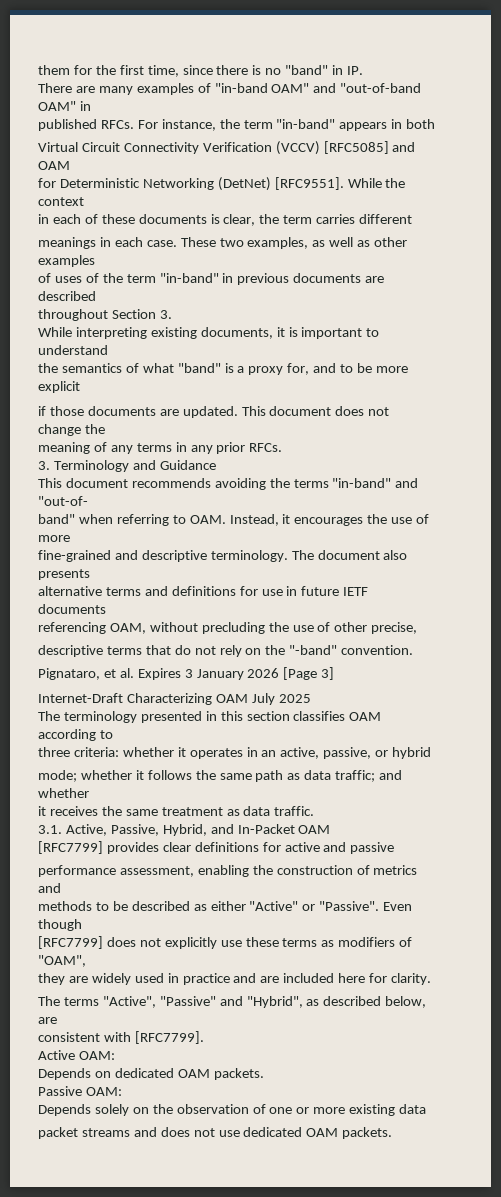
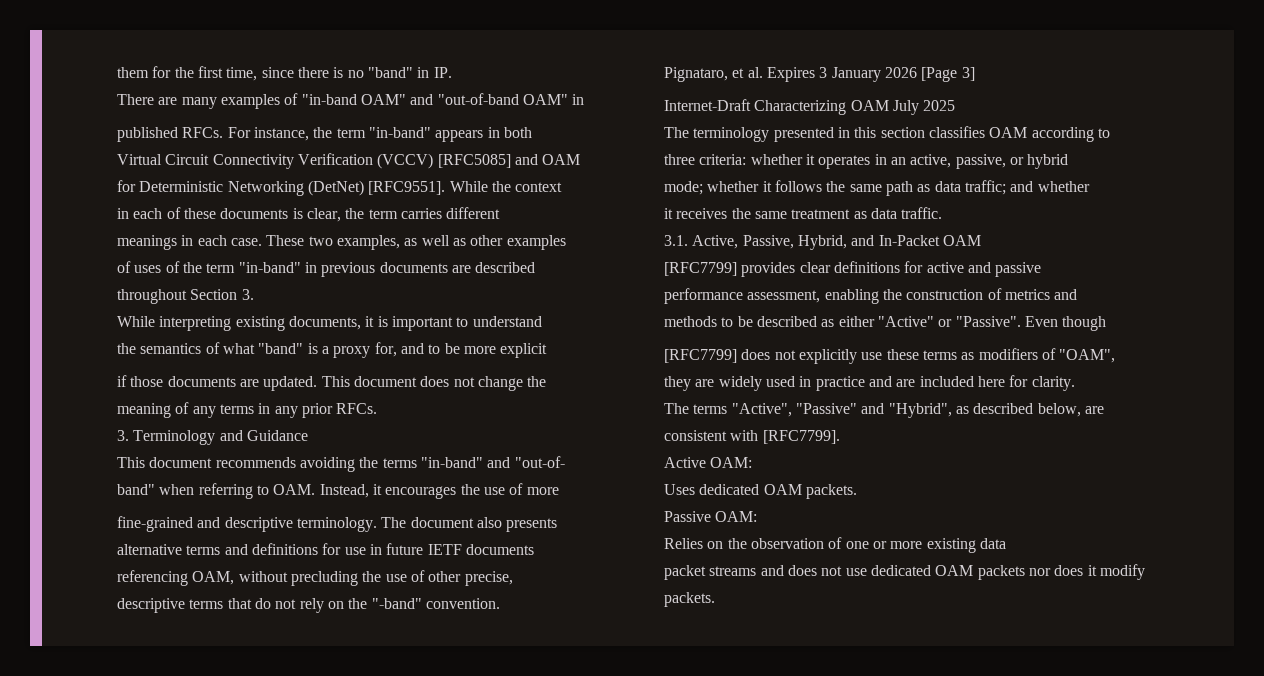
[38,1068,111,1080] Depends on -> [664,484,695,495] Uses
[38,1104,129,1116] Depends solely -> [664,538,703,549] Relies
(339, 1132) none -> [977,564,1145,580] packets nor does it modify

